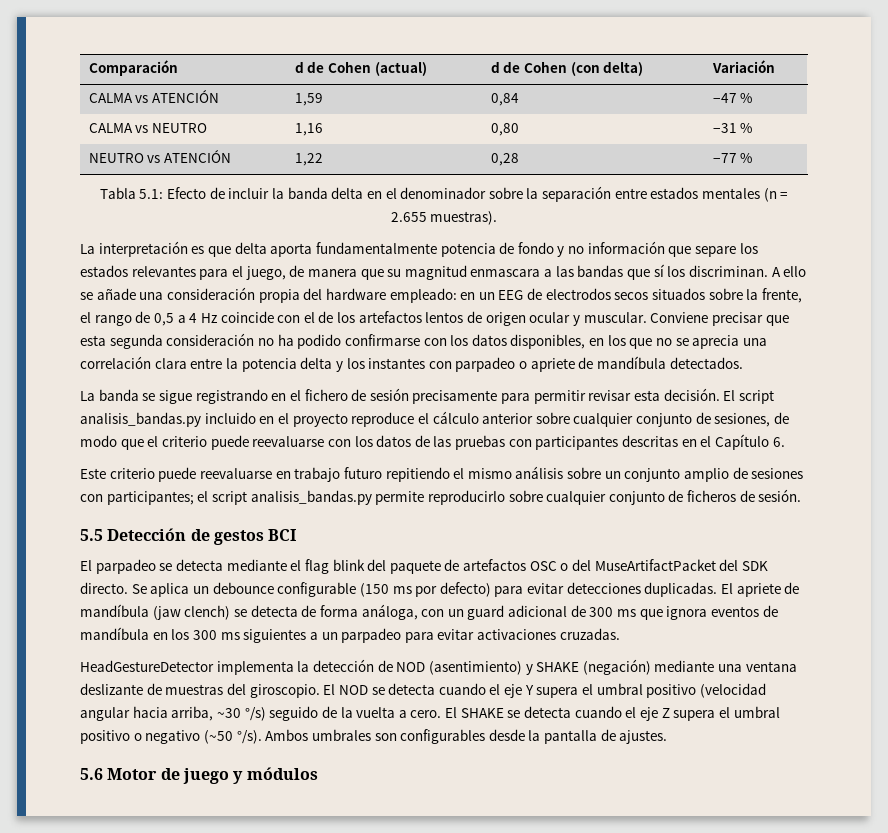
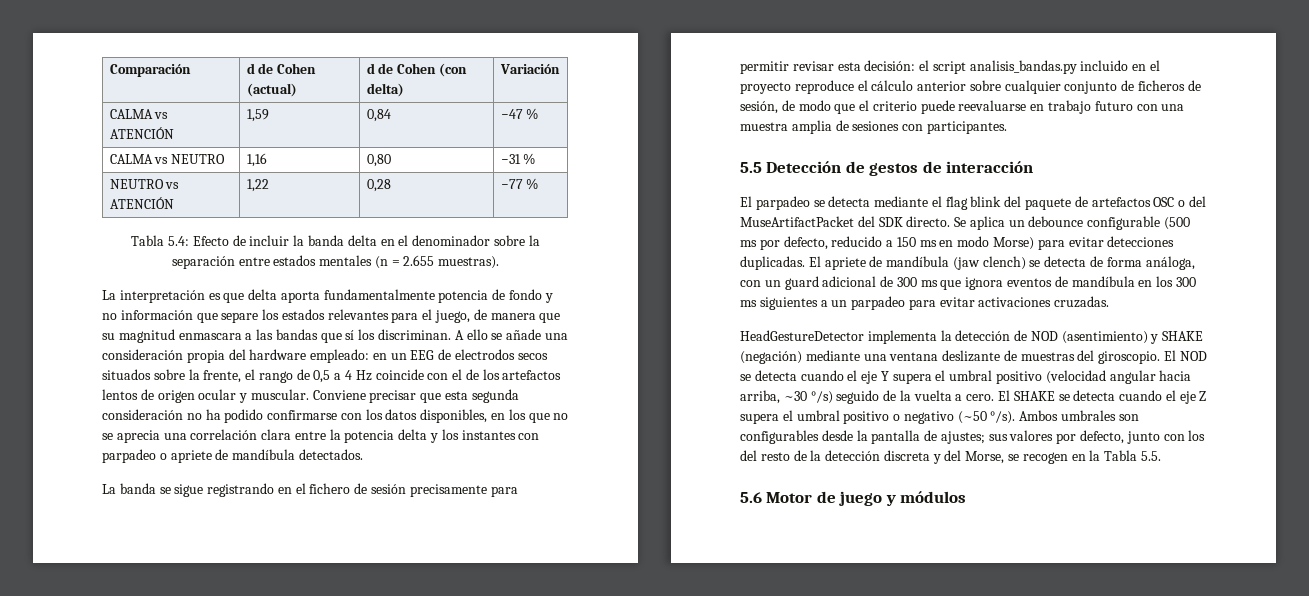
[139,189,164,199] 5.1: -> [168,236,190,246] 5.4:
[663,388,736,401] decisión. El -> [864,60,930,71] decisión: el
[714,413,771,427] sesiones, -> [1138,80,1201,91] [740,101,778,114] ficheros de sesión,
[327,434,785,450] [80,466,804,482] [80,489,802,505] con los datos de las pruebas con participantes descritas en el Capítulo 6. // Este criterio puede reevaluarse en trabajo futuro repitiendo el mismo análisis sobre un conjunto amplio de sesiones con participantes; el script analisis_bandas.py permite reproducirlo sobre cualquier conjunto de ficheros de sesión. -> [1030,100,1185,114] [740,120,1007,134] en trabajo futuro con una muestra amplia de sesiones con participantes.
[268,529,297,541] BCI -> [922,161,1034,173] de interacción
[359,583,389,597] (150 -> [1164,217,1191,230] (500
[439,582,491,597] defecto) -> [783,236,1035,250] defecto, reducido a 150 ms en modo Morse)
[619,730,668,744] ajustes. -> [940,430,1206,444] [740,450,1161,464] ajustes; sus valores por defecto, junto con los del resto de la detección discreta y del Morse, se recogen en la Tabla 5.5.

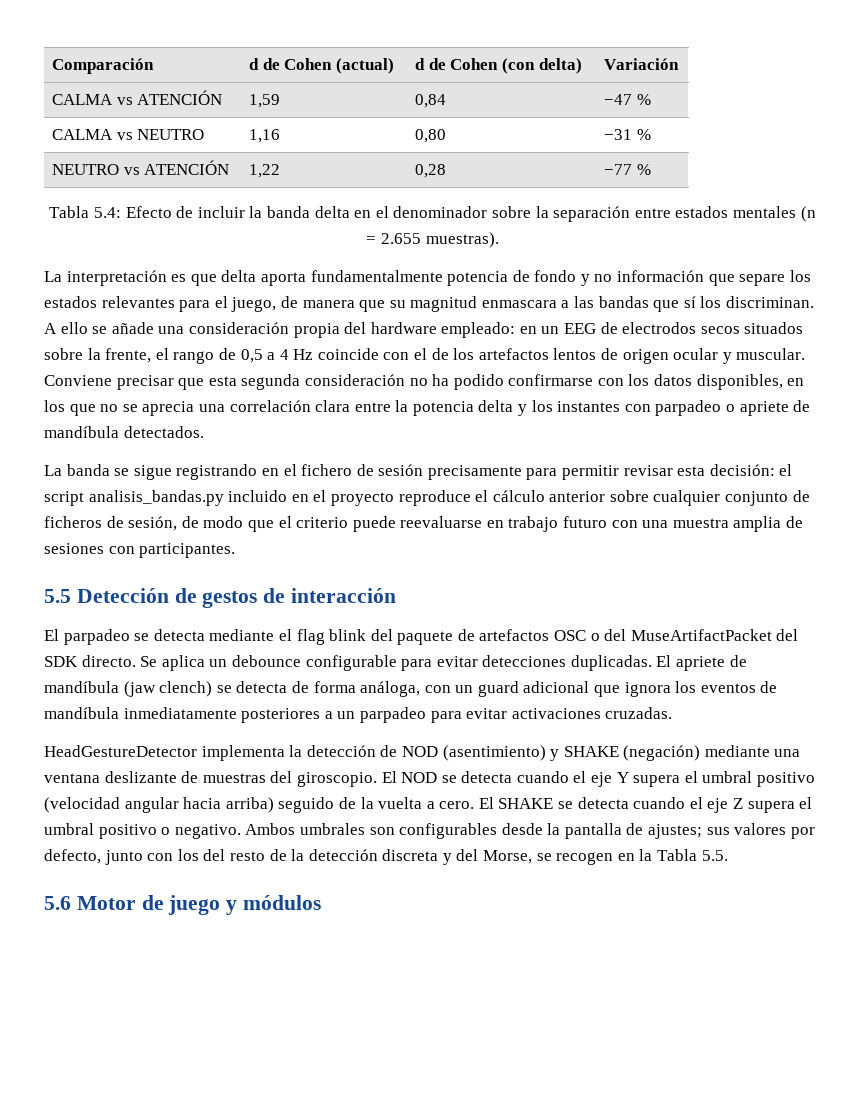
[1164,217,1191,230] [740,236,1035,250] (500 ms por defecto, reducido a 150 ms en modo Morse) -> (397, 663) none
[880,276,938,287] de 300 ms -> (590, 687) none
(1004, 283) none -> [675,681,697,693] los
[1138,276,1196,287] [740,297,818,310] en los 300 ms siguientes -> [123,707,321,723] inmediatamente posteriores
[740,390,833,404] arriba, ~30 °/s) -> [225,797,274,813] arriba)
[903,411,1016,424] negativo (~50 °/s). -> [174,824,241,839] negativo.

